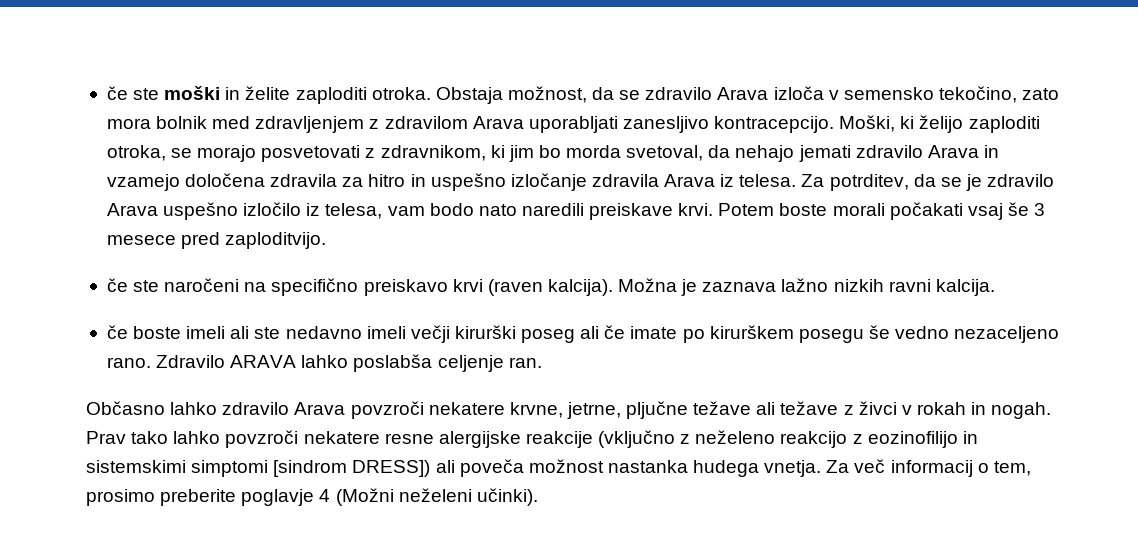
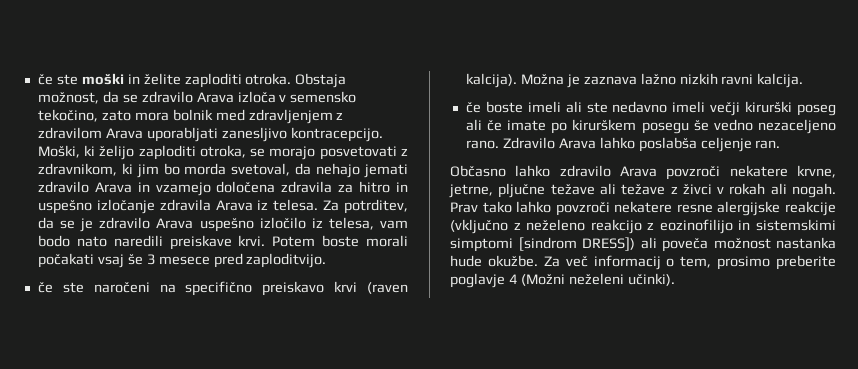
[230,355,297,368] ARAVA -> [558,138,596,149] Arava
[971,402,987,415] in -> [770,183,787,195] ali
[693,460,822,477] hudega vnetja. -> [450,255,538,267] hude okužbe.

